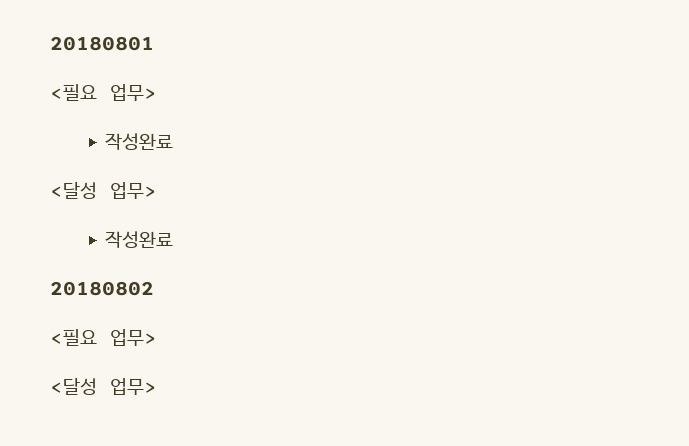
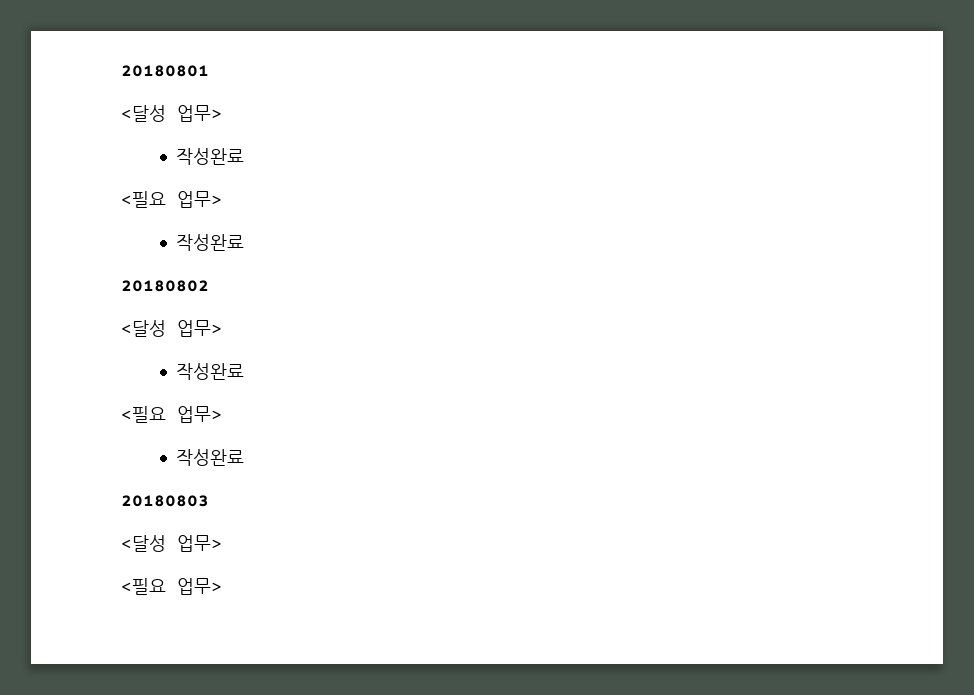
[50,84,157,101] [105,133,174,150] [50,182,157,199] [105,231,174,248] [50,281,154,296] [50,329,157,346] [50,378,157,395] // <필요 업무> // 작성완료 // <달성 업무> // 작성완료 // 20180802 // <필요 업무> // <달성 업무> -> [121,105,222,122] [176,148,245,165] [121,191,222,208] [176,234,245,251] [121,280,209,292] [121,320,222,337] [176,363,245,380] [121,406,222,423] [176,449,245,466] [121,495,209,507] [121,535,222,552] [121,578,222,595] // <달성 업무> // 작성완료 // <필요 업무> // 작성완료 // 20180802 // <달성 업무> // 작성완료 // <필요 업무> // 작성완료 // 20180803 // <달성 업무> // <필요 업무>

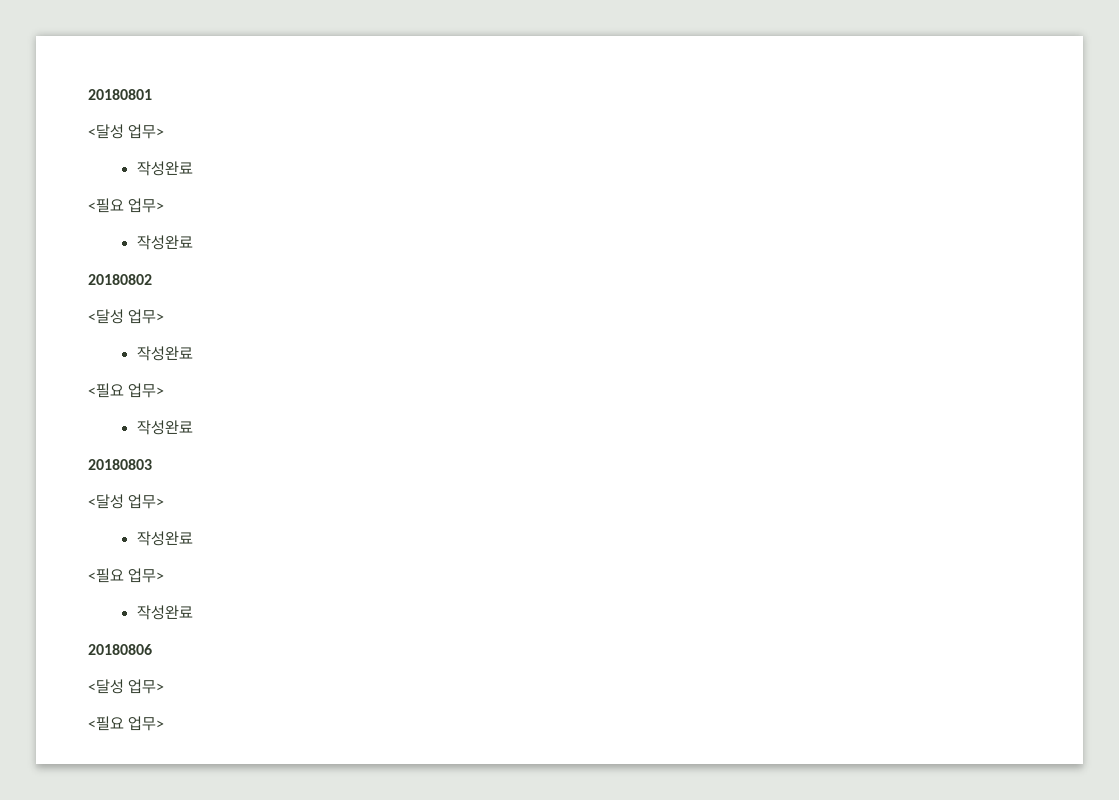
[121,578,222,595] // <필요 업무> -> [136,531,193,546] [88,568,165,583] [136,605,193,620] [88,644,152,655] [88,679,165,694] [88,716,165,731] // 작성완료 // <필요 업무> // 작성완료 // 20180806 // <달성 업무> // <필요 업무>

